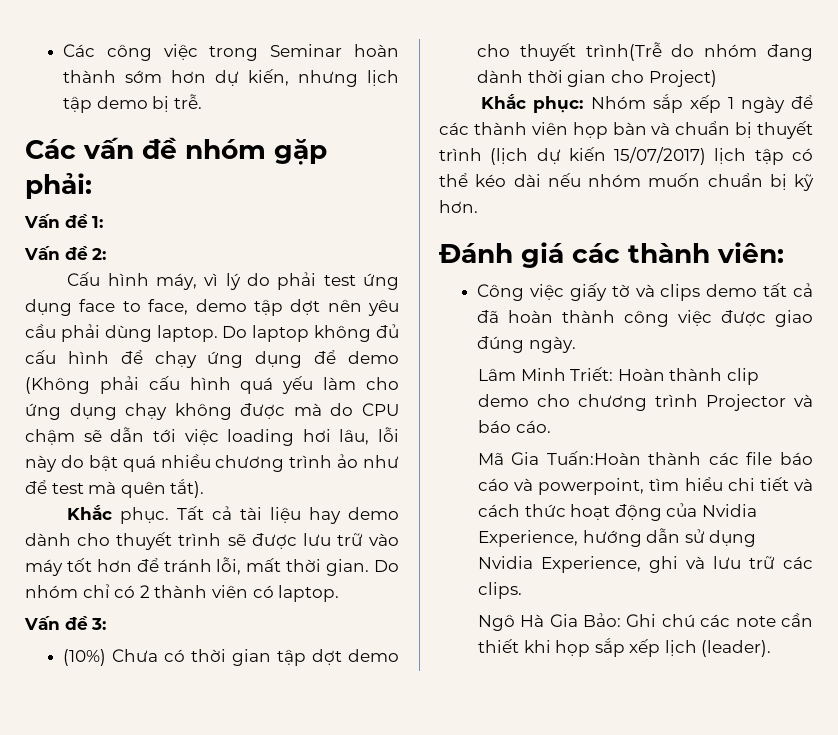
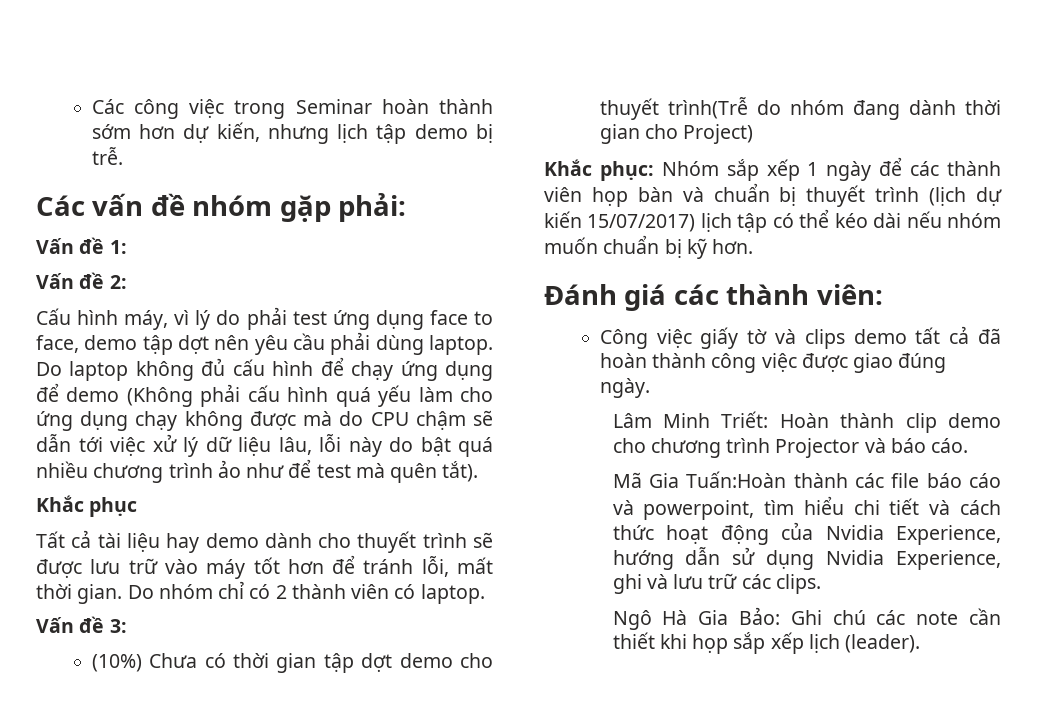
[227,429,331,446] loading hơi -> [152,434,271,457] xử lý dữ liệu
[120,507,170,524] phục. -> [89,497,138,517] phục //

